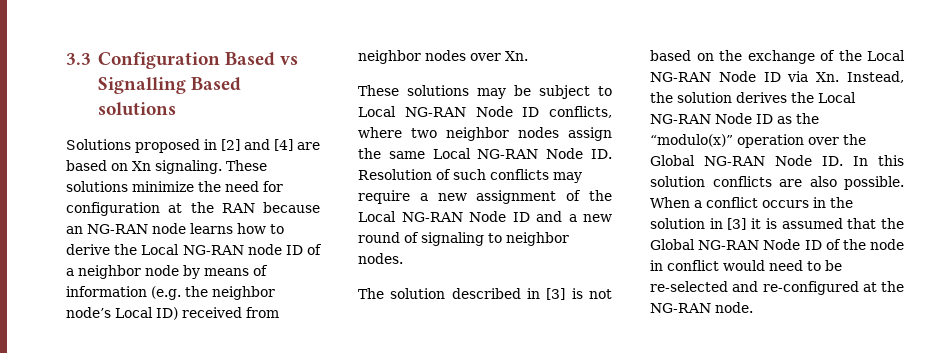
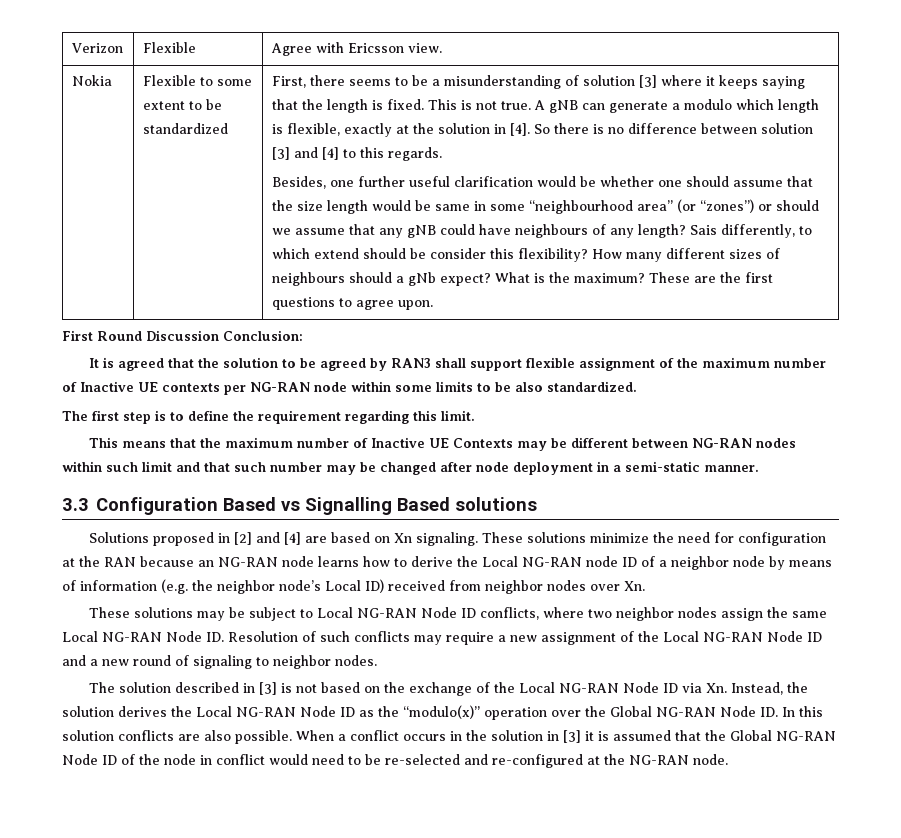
(66, 59) none -> [71,43,123,53] [142,42,196,53] [270,42,442,56] [71,75,112,86] [142,75,252,86] [142,99,222,110] [142,123,228,134] [271,75,805,89] [271,99,819,113] [271,123,813,137] [271,147,442,161] [271,176,813,189] [271,199,819,214] [271,224,812,238] [271,248,780,262] [271,272,773,286] [271,297,433,310] [62,330,303,341] [88,357,826,371] [62,381,637,395] [62,410,475,424] [88,437,796,451] [62,461,759,475] Verizon | Flexible | Agree with Ericsson view. // Nokia | Flexible to some extent to be standardized | First, there seems to be a misunderstanding of solution [3] where it keeps saying that the length is fixed. This is not true. A gNB can generate a modulo which length is flexible, exactly at the solution in [4]. So there is no difference between solution [3] and [4] to this regards. // Besides, one further useful clarification would be whether one should assume that the size length would be same in some “neighbourhood area” (or “zones”) or should we assume that any gNB could have neighbours of any length? Sais differently, to which extend should be consider this flexibility? How many different sizes of neighbours should a gNb expect? What is the maximum? These are the first questions to agree upon. // First Round Discussion Conclusion: // It is agreed that the solution to be agreed by RAN3 shall support flexible assignment of the maximum number of Inactive UE contexts per NG-RAN node within some limits to be also standardized. // The first step is to define the requirement regarding this limit. // This means that the maximum number of Inactive UE Contexts may be different between NG-RAN nodes within such limit and that such number may be changed after node deployment in a semi-static manner. //

